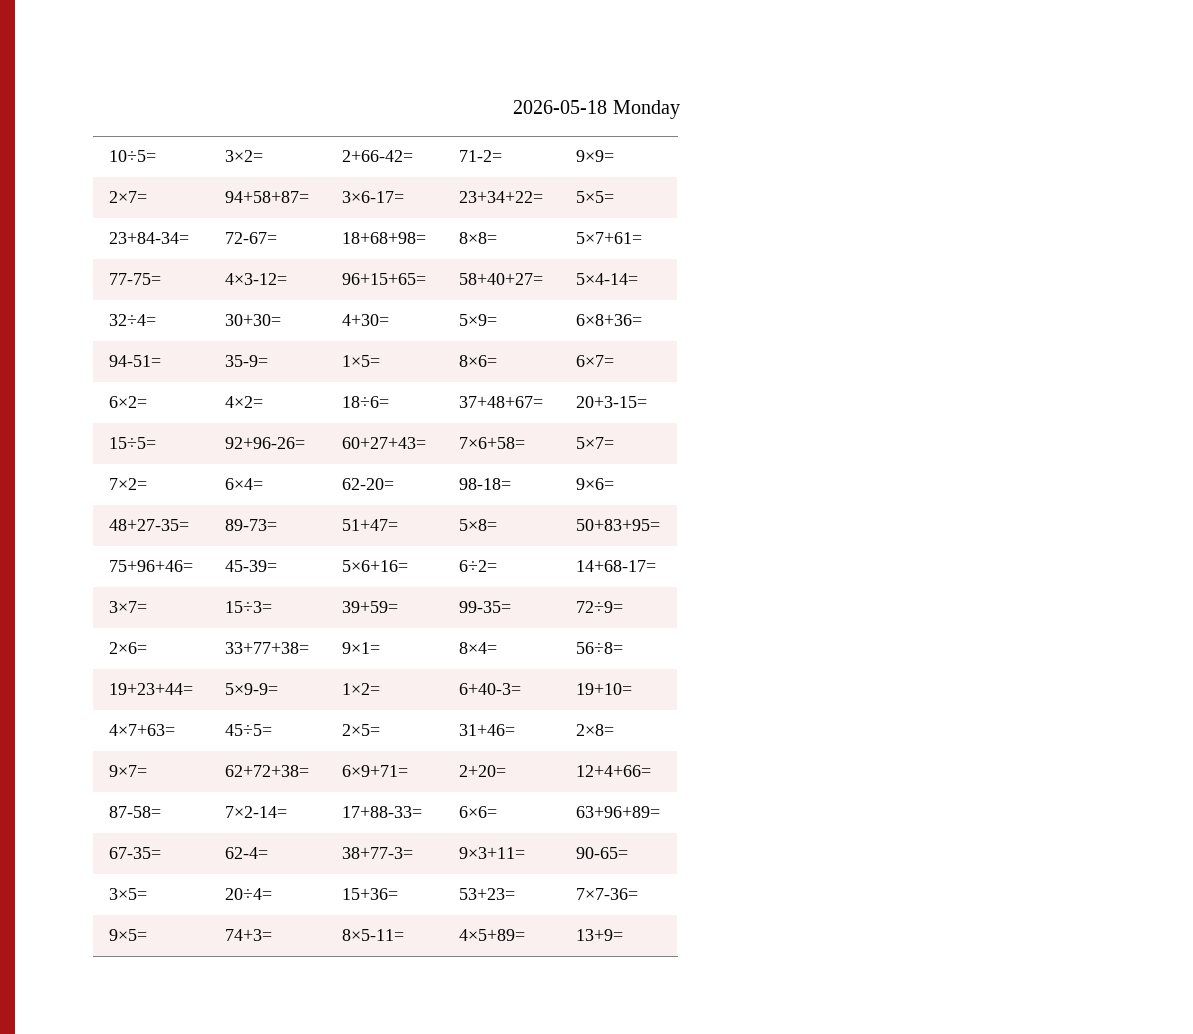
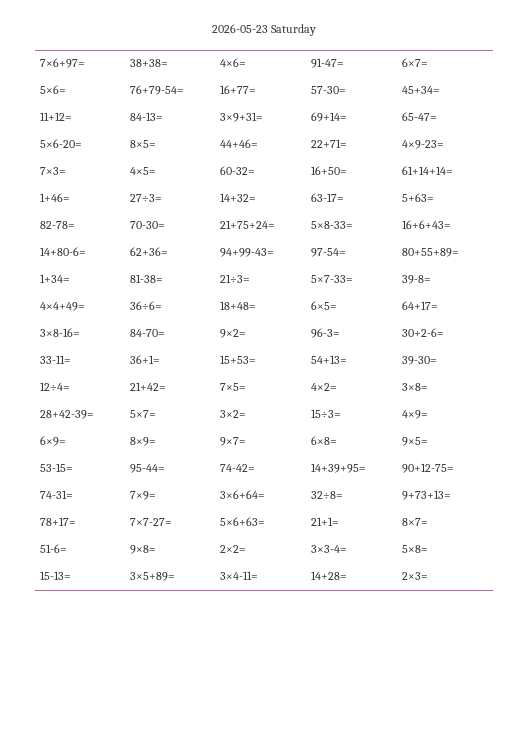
[513,100,680,119] [108,150,156,162] [224,150,263,162] [341,150,413,162] [458,150,502,162] [575,150,614,162] [108,191,147,203] [224,191,309,203] [341,191,404,203] [458,191,543,203] [575,191,614,203] [108,232,189,244] [224,232,277,244] [341,232,426,244] [458,232,497,244] [575,232,642,244] [108,273,161,285] [224,273,287,285] [341,273,426,285] [458,273,543,285] [575,273,638,285] [108,314,156,326] [224,314,281,326] [341,314,389,326] [458,314,497,326] [575,314,642,326] [108,355,161,367] [224,355,268,367] [341,355,380,367] [458,355,497,367] [575,355,614,367] [108,396,147,408] [224,396,263,408] [341,396,389,408] [458,396,543,408] [575,396,647,408] [108,437,156,449] [224,437,305,449] [341,437,426,449] [458,437,525,449] [575,437,614,449] [108,478,147,490] [224,478,263,490] [341,478,394,490] [458,478,511,490] [575,478,614,490] [108,519,189,531] [224,519,277,531] [341,519,398,531] [458,519,497,531] [575,519,660,531] [108,560,193,572] [224,560,277,572] [341,560,408,572] [458,560,497,572] [575,560,656,572] [108,601,147,613] [224,601,272,613] [341,601,398,613] [458,601,511,613] [575,601,623,613] [108,642,147,654] [224,642,309,654] [341,642,380,654] [458,642,497,654] [575,642,623,654] [108,683,193,695] [224,683,278,695] [341,683,380,695] [458,683,521,695] [575,683,632,695] [108,724,175,736] [224,724,272,736] [341,724,380,736] [458,724,515,736] [575,724,614,736] [108,765,147,777] [224,765,309,777] [341,765,408,777] [458,765,506,777] [575,765,651,777] [108,806,161,818] [224,806,287,818] [341,806,422,818] [458,806,497,818] [575,806,660,818] [108,847,161,859] [224,847,268,859] [341,847,413,859] [458,847,525,859] [575,847,628,859] [108,888,147,900] [224,888,272,900] [341,888,398,900] [458,888,515,900] [575,888,638,900] [108,929,147,941] [224,929,272,941] [341,929,404,941] [458,929,525,941] [575,929,623,941] 2026-05-18 Monday // 10÷5= | 3×2= | 2+66-42= | 71-2= | 9×9= // 2×7= | 94+58+87= | 3×6-17= | 23+34+22= | 5×5= // 23+84-34= | 72-67= | 18+68+98= | 8×8= | 5×7+61= // 77-75= | 4×3-12= | 96+15+65= | 58+40+27= | 5×4-14= // 32÷4= | 30+30= | 4+30= | 5×9= | 6×8+36= // 94-51= | 35-9= | 1×5= | 8×6= | 6×7= // 6×2= | 4×2= | 18÷6= | 37+48+67= | 20+3-15= // 15÷5= | 92+96-26= | 60+27+43= | 7×6+58= | 5×7= // 7×2= | 6×4= | 62-20= | 98-18= | 9×6= // 48+27-35= | 89-73= | 51+47= | 5×8= | 50+83+95= // 75+96+46= | 45-39= | 5×6+16= | 6÷2= | 14+68-17= // 3×7= | 15÷3= | 39+59= | 99-35= | 72÷9= // 2×6= | 33+77+38= | 9×1= | 8×4= | 56÷8= // 19+23+44= | 5×9-9= | 1×2= | 6+40-3= | 19+10= // 4×7+63= | 45÷5= | 2×5= | 31+46= | 2×8= // 9×7= | 62+72+38= | 6×9+71= | 2+20= | 12+4+66= // 87-58= | 7×2-14= | 17+88-33= | 6×6= | 63+96+89= // 67-35= | 62-4= | 38+77-3= | 9×3+11= | 90-65= // 3×5= | 20÷4= | 15+36= | 53+23= | 7×7-36= // 9×5= | 74+3= | 8×5-11= | 4×5+89= | 13+9= -> [211,24,317,36] [40,58,86,68] [130,59,169,67] [220,58,247,67] [311,58,345,68] [402,58,429,67] [40,85,67,94] [130,85,185,95] [220,85,257,94] [311,86,347,94] [402,86,441,94] [40,112,73,121] [130,112,164,121] [220,112,264,122] [311,112,348,122] [402,112,438,121] [40,139,83,148] [130,140,157,148] [220,139,259,148] [311,139,348,148] [402,140,445,149] [40,167,67,175] [130,167,157,175] [220,166,256,175] [311,166,348,175] [402,166,454,175] [40,193,71,202] [130,194,163,202] [220,193,257,202] [311,193,345,202] [402,193,435,202] [40,221,76,229] [130,221,166,229] [220,220,276,229] [311,221,354,229] [402,220,452,229] [40,247,87,256] [130,247,169,256] [220,248,275,257] [311,248,347,257] [402,248,460,257] [40,274,71,283] [130,274,164,283] [220,274,251,283] [311,275,354,283] [402,275,432,284] [40,302,86,311] [130,301,163,310] [220,301,257,310] [311,301,338,310] [402,301,439,310] [40,328,81,337] [130,329,166,337] [220,329,247,338] [311,328,341,338] [402,328,445,337] [40,355,72,364] [130,355,161,364] [220,355,257,364] [311,355,348,364] [402,356,438,365] [40,382,71,391] [130,382,167,391] [220,383,247,391] [311,383,338,391] [402,383,429,391] [40,410,95,419] [130,410,157,418] [220,410,247,418] [311,409,342,418] [402,410,429,419] [40,436,67,446] [130,437,157,446] [220,437,247,446] [311,436,338,445] [402,437,429,446] [40,463,74,472] [130,464,166,473] [220,464,256,472] [311,463,367,473] [402,463,455,473] [40,490,74,499] [130,491,157,500] [220,490,266,499] [311,491,344,499] [402,490,452,500] [40,517,77,526] [130,518,173,526] [220,517,266,526] [311,517,340,526] [402,518,429,526] [40,544,68,553] [130,545,157,554] [220,545,247,553] [311,545,348,553] [402,545,429,553] [40,571,72,580] [130,572,176,581] [220,571,259,580] [311,571,348,580] [402,572,429,580] 2026-05-23 Saturday // 7×6+97= | 38+38= | 4×6= | 91-47= | 6×7= // 5×6= | 76+79-54= | 16+77= | 57-30= | 45+34= // 11+12= | 84-13= | 3×9+31= | 69+14= | 65-47= // 5×6-20= | 8×5= | 44+46= | 22+71= | 4×9-23= // 7×3= | 4×5= | 60-32= | 16+50= | 61+14+14= // 1+46= | 27÷3= | 14+32= | 63-17= | 5+63= // 82-78= | 70-30= | 21+75+24= | 5×8-33= | 16+6+43= // 14+80-6= | 62+36= | 94+99-43= | 97-54= | 80+55+89= // 1+34= | 81-38= | 21÷3= | 5×7-33= | 39-8= // 4×4+49= | 36÷6= | 18+48= | 6×5= | 64+17= // 3×8-16= | 84-70= | 9×2= | 96-3= | 30+2-6= // 33-11= | 36+1= | 15+53= | 54+13= | 39-30= // 12÷4= | 21+42= | 7×5= | 4×2= | 3×8= // 28+42-39= | 5×7= | 3×2= | 15÷3= | 4×9= // 6×9= | 8×9= | 9×7= | 6×8= | 9×5= // 53-15= | 95-44= | 74-42= | 14+39+95= | 90+12-75= // 74-31= | 7×9= | 3×6+64= | 32÷8= | 9+73+13= // 78+17= | 7×7-27= | 5×6+63= | 21+1= | 8×7= // 51-6= | 9×8= | 2×2= | 3×3-4= | 5×8= // 15-13= | 3×5+89= | 3×4-11= | 14+28= | 2×3=

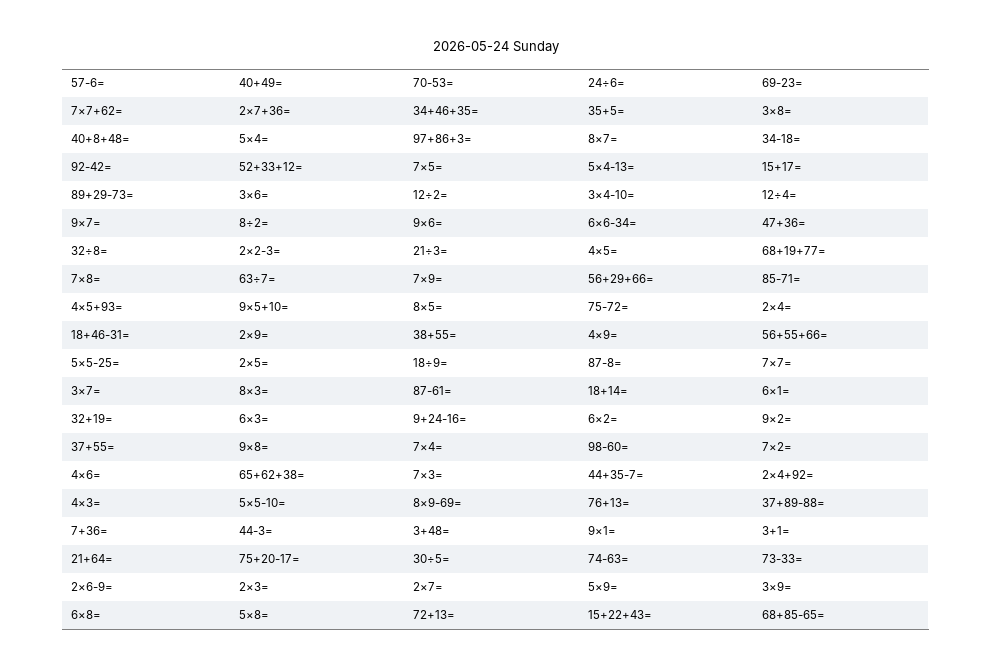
[211,24,317,36] [40,58,86,68] [130,59,169,67] [220,58,247,67] [311,58,345,68] [402,58,429,67] [40,85,67,94] [130,85,185,95] [220,85,257,94] [311,86,347,94] [402,86,441,94] [40,112,73,121] [130,112,164,121] [220,112,264,122] [311,112,348,122] [402,112,438,121] [40,139,83,148] [130,140,157,148] [220,139,259,148] [311,139,348,148] [402,140,445,149] [40,167,67,175] [130,167,157,175] [220,166,256,175] [311,166,348,175] [402,166,454,175] [40,193,71,202] [130,194,163,202] [220,193,257,202] [311,193,345,202] [402,193,435,202] [40,221,76,229] [130,221,166,229] [220,220,276,229] [311,221,354,229] [402,220,452,229] [40,247,87,256] [130,247,169,256] [220,248,275,257] [311,248,347,257] [402,248,460,257] [40,274,71,283] [130,274,164,283] [220,274,251,283] [311,275,354,283] [402,275,432,284] [40,302,86,311] [130,301,163,310] [220,301,257,310] [311,301,338,310] [402,301,439,310] [40,328,81,337] [130,329,166,337] [220,329,247,338] [311,328,341,338] [402,328,445,337] [40,355,72,364] [130,355,161,364] [220,355,257,364] [311,355,348,364] [402,356,438,365] [40,382,71,391] [130,382,167,391] [220,383,247,391] [311,383,338,391] [402,383,429,391] [40,410,95,419] [130,410,157,418] [220,410,247,418] [311,409,342,418] [402,410,429,419] [40,436,67,446] [130,437,157,446] [220,437,247,446] [311,436,338,445] [402,437,429,446] [40,463,74,472] [130,464,166,473] [220,464,256,472] [311,463,367,473] [402,463,455,473] [40,490,74,499] [130,491,157,500] [220,490,266,499] [311,491,344,499] [402,490,452,500] [40,517,77,526] [130,518,173,526] [220,517,266,526] [311,517,340,526] [402,518,429,526] [40,544,68,553] [130,545,157,554] [220,545,247,553] [311,545,348,553] [402,545,429,553] [40,571,72,580] [130,572,176,581] [220,571,259,580] [311,571,348,580] [402,572,429,580] 2026-05-23 Saturday // 7×6+97= | 38+38= | 4×6= | 91-47= | 6×7= // 5×6= | 76+79-54= | 16+77= | 57-30= | 45+34= // 11+12= | 84-13= | 3×9+31= | 69+14= | 65-47= // 5×6-20= | 8×5= | 44+46= | 22+71= | 4×9-23= // 7×3= | 4×5= | 60-32= | 16+50= | 61+14+14= // 1+46= | 27÷3= | 14+32= | 63-17= | 5+63= // 82-78= | 70-30= | 21+75+24= | 5×8-33= | 16+6+43= // 14+80-6= | 62+36= | 94+99-43= | 97-54= | 80+55+89= // 1+34= | 81-38= | 21÷3= | 5×7-33= | 39-8= // 4×4+49= | 36÷6= | 18+48= | 6×5= | 64+17= // 3×8-16= | 84-70= | 9×2= | 96-3= | 30+2-6= // 33-11= | 36+1= | 15+53= | 54+13= | 39-30= // 12÷4= | 21+42= | 7×5= | 4×2= | 3×8= // 28+42-39= | 5×7= | 3×2= | 15÷3= | 4×9= // 6×9= | 8×9= | 9×7= | 6×8= | 9×5= // 53-15= | 95-44= | 74-42= | 14+39+95= | 90+12-75= // 74-31= | 7×9= | 3×6+64= | 32÷8= | 9+73+13= // 78+17= | 7×7-27= | 5×6+63= | 21+1= | 8×7= // 51-6= | 9×8= | 2×2= | 3×3-4= | 5×8= // 15-13= | 3×5+89= | 3×4-11= | 14+28= | 2×3= -> [432,41,559,54] [70,78,105,87] [238,77,283,87] [412,78,454,87] [587,78,625,87] [761,77,803,87] [70,106,123,115] [238,106,291,115] [412,106,479,115] [587,106,625,115] [761,106,792,115] [70,134,130,143] [238,134,269,143] [412,133,472,143] [587,134,618,143] [761,134,801,143] [70,161,112,171] [238,162,303,171] [412,162,443,171] [587,162,635,171] [761,162,802,171] [70,189,134,199] [238,190,269,199] [412,190,448,199] [587,190,635,199] [761,190,797,199] [70,217,101,227] [238,218,269,227] [412,217,443,227] [587,218,637,227] [761,218,806,227] [70,246,108,255] [238,246,281,255] [412,246,448,255] [587,246,618,255] [761,245,826,255] [70,274,101,283] [238,274,276,283] [412,273,443,283] [587,273,654,283] [761,274,801,283] [70,301,123,311] [238,301,289,311] [412,302,443,311] [587,302,629,311] [761,302,792,311] [70,330,130,339] [238,329,269,339] [412,330,457,339] [587,329,618,339] [761,330,828,339] [70,358,120,367] [238,358,269,367] [412,357,448,367] [587,358,622,367] [761,358,792,367] [70,386,101,395] [238,386,269,395] [412,386,452,395] [587,386,628,395] [761,386,790,395] [70,413,113,423] [238,414,269,423] [412,413,467,423] [587,414,618,423] [761,413,792,423] [70,442,115,451] [238,441,269,451] [412,442,443,451] [587,441,629,451] [761,442,792,451] [70,470,101,479] [238,470,305,479] [412,470,443,479] [587,470,644,479] [761,469,814,479] [70,498,101,507] [238,498,286,507] [412,497,462,507] [587,498,630,507] [761,497,825,507] [70,526,108,535] [238,526,273,535] [412,526,450,535] [587,525,616,535] [761,526,790,535] [70,554,113,563] [238,554,300,563] [412,554,450,563] [587,554,629,563] [761,554,803,563] [70,581,113,591] [238,582,269,591] [412,582,443,591] [587,581,618,591] [761,581,792,591] [70,610,101,619] [238,610,269,619] [412,610,455,619] [587,610,652,619] [761,610,825,619] 2026-05-24 Sunday // 57-6= | 40+49= | 70-53= | 24÷6= | 69-23= // 7×7+62= | 2×7+36= | 34+46+35= | 35+5= | 3×8= // 40+8+48= | 5×4= | 97+86+3= | 8×7= | 34-18= // 92-42= | 52+33+12= | 7×5= | 5×4-13= | 15+17= // 89+29-73= | 3×6= | 12÷2= | 3×4-10= | 12÷4= // 9×7= | 8÷2= | 9×6= | 6×6-34= | 47+36= // 32÷8= | 2×2-3= | 21÷3= | 4×5= | 68+19+77= // 7×8= | 63÷7= | 7×9= | 56+29+66= | 85-71= // 4×5+93= | 9×5+10= | 8×5= | 75-72= | 2×4= // 18+46-31= | 2×9= | 38+55= | 4×9= | 56+55+66= // 5×5-25= | 2×5= | 18÷9= | 87-8= | 7×7= // 3×7= | 8×3= | 87-61= | 18+14= | 6×1= // 32+19= | 6×3= | 9+24-16= | 6×2= | 9×2= // 37+55= | 9×8= | 7×4= | 98-60= | 7×2= // 4×6= | 65+62+38= | 7×3= | 44+35-7= | 2×4+92= // 4×3= | 5×5-10= | 8×9-69= | 76+13= | 37+89-88= // 7+36= | 44-3= | 3+48= | 9×1= | 3+1= // 21+64= | 75+20-17= | 30÷5= | 74-63= | 73-33= // 2×6-9= | 2×3= | 2×7= | 5×9= | 3×9= // 6×8= | 5×8= | 72+13= | 15+22+43= | 68+85-65=

